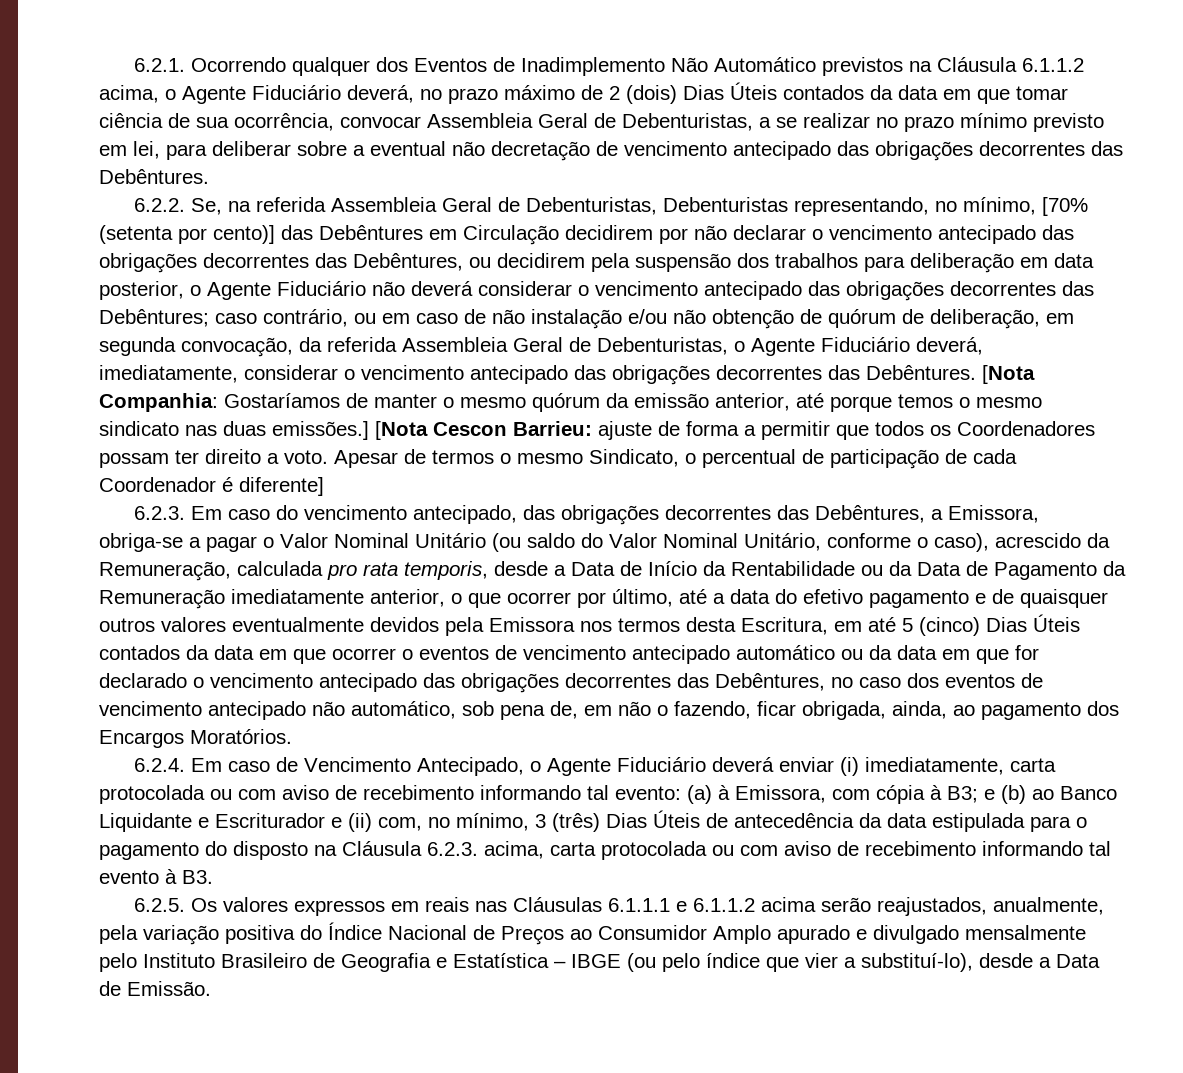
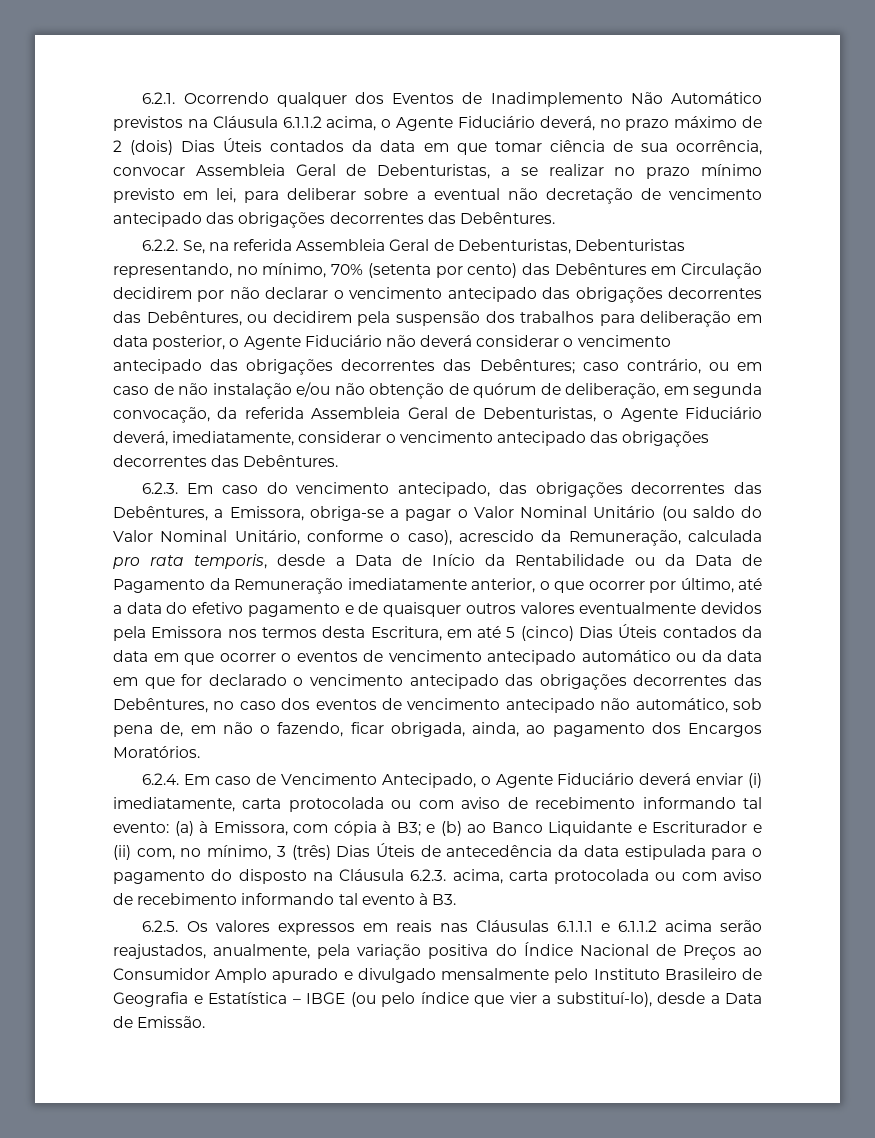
[1041,197,1088,216] [70% -> [331,264,364,275] 70%
[213,225,275,244] cento)] -> [467,263,518,278] cento)
[982,365,1035,384] [99,393,1042,412] [99,421,1095,440] [99,449,1017,469] [99,477,324,496] [Nota Companhia: Gostaríamos de manter o mesmo quórum da emissão anterior, até porque temos o mesmo sindicato nas duas emissões.] [Nota Cescon Barrieu: ajuste de forma a permitir que todos os Coordenadores possam ter direito a voto. Apesar de termos o mesmo Sindicato, o percentual de participação de cada Coordenador é diferente] -> (339, 461) none

